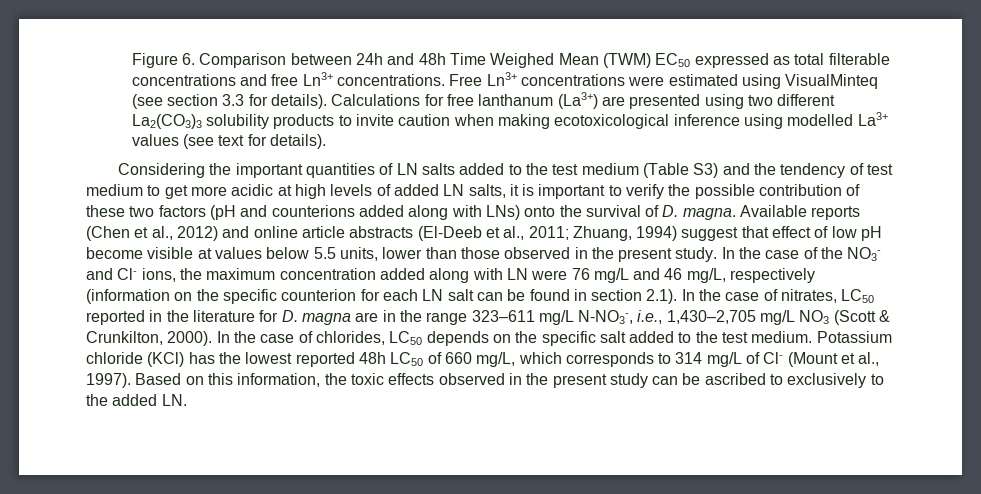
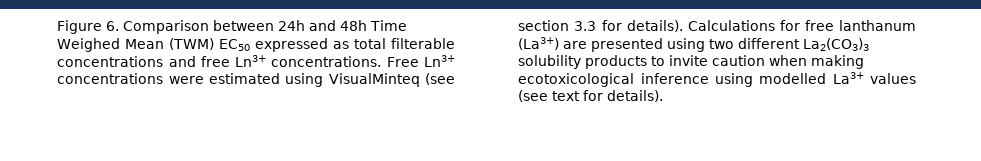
[118,163,893,178] [86,184,861,199] [86,205,861,220] [86,226,883,241] [86,247,882,262] [86,268,816,283] [86,289,875,304] [86,310,891,325] [86,331,892,346] [86,352,880,367] [86,373,884,388] [86,394,187,406] // Considering the important quantities of LN salts added to the test medium (Table S3) and the tendency of test medium to get more acidic at high levels of added LN salts, it is important to verify the possible contribution of these two factors (pH and counterions added along with LNs) onto the survival of D. magna. Available reports (Chen et al., 2012) and online article abstracts (El-Deeb et al., 2011; Zhuang, 1994) suggest that effect of low pH become visible at values below 5.5 units, lower than those observed in the present study. In the case of the NO3- and Cl- ions, the maximum concentration added along with LN were 76 mg/L and 46 mg/L, respectively (information on the specific counterion for each LN salt can be found in section 2.1). In the case of nitrates, LC50 reported in the literature for D. magna are in the range 323–611 mg/L N-NO3-, i.e., 1,430–2,705 mg/L NO3 (Scott & Crunkilton, 2000). In the case of chlorides, LC50 depends on the specific salt added to the test medium. Potassium chloride (KCl) has the lowest reported 48h LC50 of 660 mg/L, which corresponds to 314 mg/L of Cl- (Mount et al., 1997). Based on this information, the toxic effects observed in the present study can be ascribed to exclusively to the added LN. -> (664, 96) none

